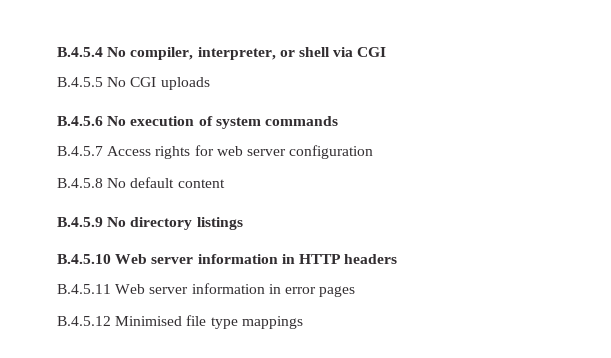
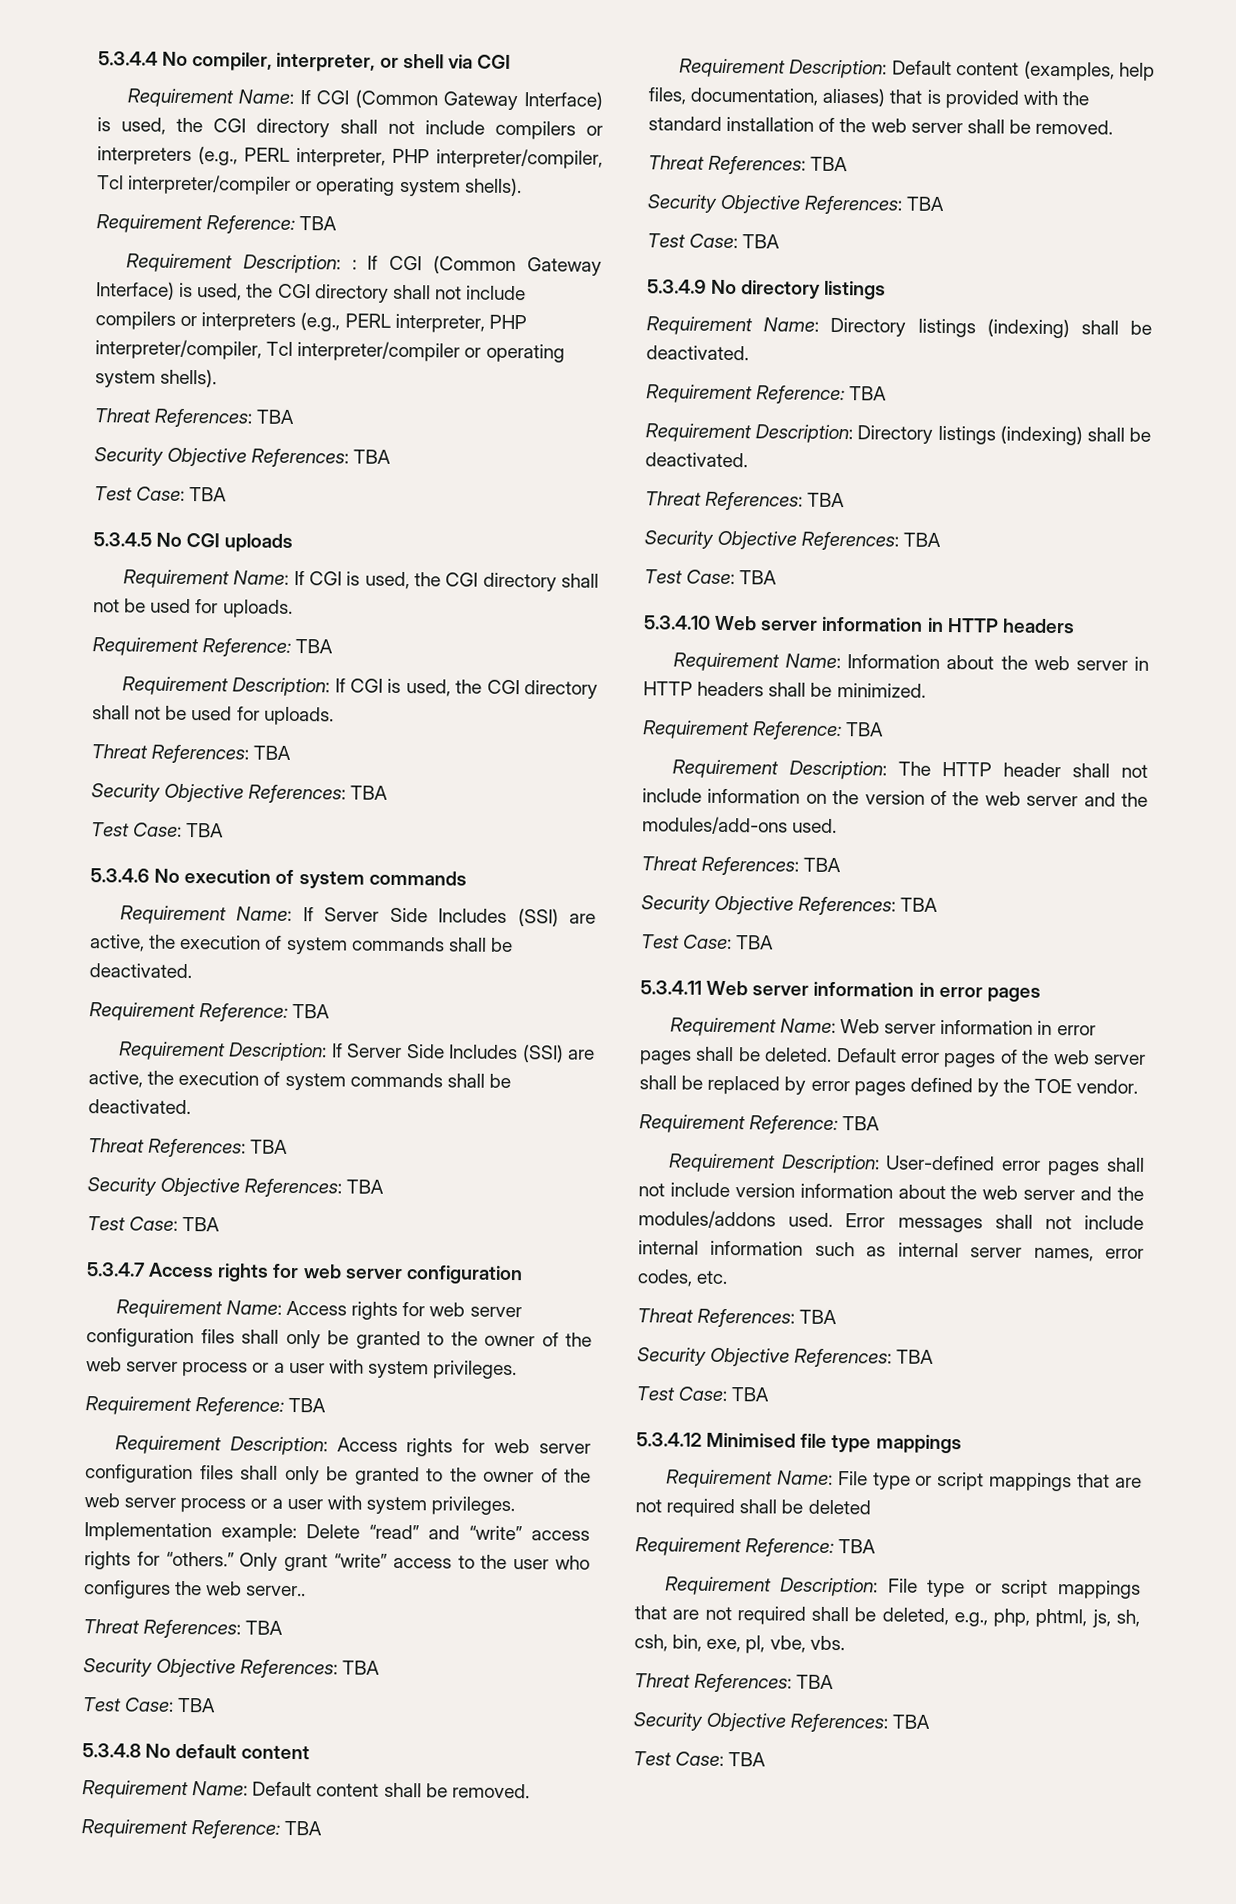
[57,47,103,57] B.4.5.4 -> [98,51,158,66] 5.3.4.4
[57,77,210,90] [57,116,103,126] B.4.5.5 No CGI uploads // B.4.5.6 -> [126,88,603,111] [97,117,603,140] [97,146,603,169] [97,174,522,197] [96,214,338,234] [125,253,602,276] [96,281,527,303] [95,311,527,333] [95,339,565,363] [95,368,218,388] [94,408,295,428] [94,447,392,468] [94,486,228,502] [93,532,294,552] [122,569,599,592] [93,598,293,618] [92,637,334,657] [121,676,598,699] [92,705,334,726] [91,744,292,764] [91,783,389,804] [91,822,225,838] [90,868,150,883] Requirement Name: If CGI (Common Gateway Interface) is used, the CGI directory shall not include compilers or interpreters (e.g., PERL interpreter, PHP interpreter/compiler, Tcl interpreter/compiler or operating system shells). // Requirement Reference: TBA // Requirement Description: : If CGI (Common Gateway Interface) is used, the CGI directory shall not include compilers or interpreters (e.g., PERL interpreter, PHP interpreter/compiler, Tcl interpreter/compiler or operating system shells). // Threat References: TBA // Security Objective References: TBA // Test Case: TBA // 5.3.4.5 No CGI uploads // Requirement Name: If CGI is used, the CGI directory shall not be used for uploads. // Requirement Reference: TBA // Requirement Description: If CGI is used, the CGI directory shall not be used for uploads. // Threat References: TBA // Security Objective References: TBA // Test Case: TBA // 5.3.4.6
[57,146,103,156] B.4.5.7 -> [119,905,596,927] [89,934,513,955] [89,963,192,979] [89,1002,331,1022] [117,1041,595,1063] [88,1070,511,1091] [88,1099,191,1115] [88,1138,289,1158] [87,1177,385,1198] [87,1216,221,1232] [86,1262,145,1277] Requirement Name: If Server Side Includes (SSI) are active, the execution of system commands shall be deactivated. // Requirement Reference: TBA // Requirement Description: If Server Side Includes (SSI) are active, the execution of system commands shall be deactivated. // Threat References: TBA // Security Objective References: TBA // Test Case: TBA // 5.3.4.7
[57,177,225,188] [57,217,243,230] [57,254,111,264] B.4.5.8 No default content // B.4.5.9 No directory listings // B.4.5.10 -> [115,1299,522,1320] [86,1328,592,1350] [86,1357,518,1380] [85,1396,327,1416] [114,1435,591,1457] [85,1464,591,1486] [84,1493,516,1516] [84,1522,590,1543] [84,1551,590,1572] [84,1580,307,1599] [83,1619,284,1639] [83,1658,381,1679] [82,1697,217,1713] [82,1743,311,1760] [82,1780,530,1800] [81,1819,323,1839] [678,58,1155,81] [648,87,1089,109] [648,116,1114,135] [648,155,849,175] [647,194,945,215] [647,233,781,249] [647,279,887,300] [646,316,1152,339] [646,345,749,361] [646,384,888,405] [645,423,1151,446] [645,452,748,468] [645,491,846,511] [644,530,942,551] [644,569,778,585] [643,615,711,630] Requirement Name: Access rights for web server configuration files shall only be granted to the owner of the web server process or a user with system privileges. // Requirement Reference: TBA // Requirement Description: Access rights for web server configuration files shall only be granted to the owner of the web server process or a user with system privileges. Implementation example: Delete “read” and “write” access rights for “others.” Only grant “write” access to the user who configures the web server.. // Threat References: TBA // Security Objective References: TBA // Test Case: TBA // 5.3.4.8 No default content // Requirement Name: Default content shall be removed. // Requirement Reference: TBA // Requirement Description: Default content (examples, help files, documentation, aliases) that is provided with the standard installation of the web server shall be removed. // Threat References: TBA // Security Objective References: TBA // Test Case: TBA // 5.3.4.9 No directory listings // Requirement Name: Directory listings (indexing) shall be deactivated. // Requirement Reference: TBA // Requirement Description: Directory listings (indexing) shall be deactivated. // Threat References: TBA // Security Objective References: TBA // Test Case: TBA // 5.3.4.10
[57,284,111,294] B.4.5.11 -> [672,652,1149,672] [643,681,926,698] [642,720,885,741] [671,759,1148,780] [642,788,1148,807] [642,816,838,835] [641,856,842,876] [641,895,939,916] [641,934,775,950] [640,980,702,995] Requirement Name: Information about the web server in HTTP headers shall be minimized. // Requirement Reference: TBA // Requirement Description: The HTTP header shall not include information on the version of the web server and the modules/add-ons used. // Threat References: TBA // Security Objective References: TBA // Test Case: TBA // 5.3.4.11
[57,315,303,329] B.4.5.12 Minimised file type mappings -> [669,1017,1096,1037] [639,1046,1146,1068] [639,1075,1139,1097] [639,1114,881,1135] [667,1153,1145,1176] [638,1182,1144,1201] [638,1210,1144,1233] [638,1240,1144,1262] [637,1269,729,1287] [637,1308,838,1328] [637,1347,935,1368] [636,1386,770,1402] [636,1432,962,1454] [665,1469,1142,1492] [635,1498,871,1518] [635,1537,877,1558] [664,1576,1141,1599] [634,1605,1140,1628] [634,1634,845,1654] [634,1673,835,1693] [633,1712,931,1733] [633,1751,767,1767] Requirement Name: Web server information in error pages shall be deleted. Default error pages of the web server shall be replaced by error pages defined by the TOE vendor. // Requirement Reference: TBA // Requirement Description: User-defined error pages shall not include version information about the web server and the modules/addons used. Error messages shall not include internal information such as internal server names, error codes, etc. // Threat References: TBA // Security Objective References: TBA // Test Case: TBA // 5.3.4.12 Minimised file type mappings // Requirement Name: File type or script mappings that are not required shall be deleted // Requirement Reference: TBA // Requirement Description: File type or script mappings that are not required shall be deleted, e.g., php, phtml, js, sh, csh, bin, exe, pl, vbe, vbs. // Threat References: TBA // Security Objective References: TBA // Test Case: TBA

